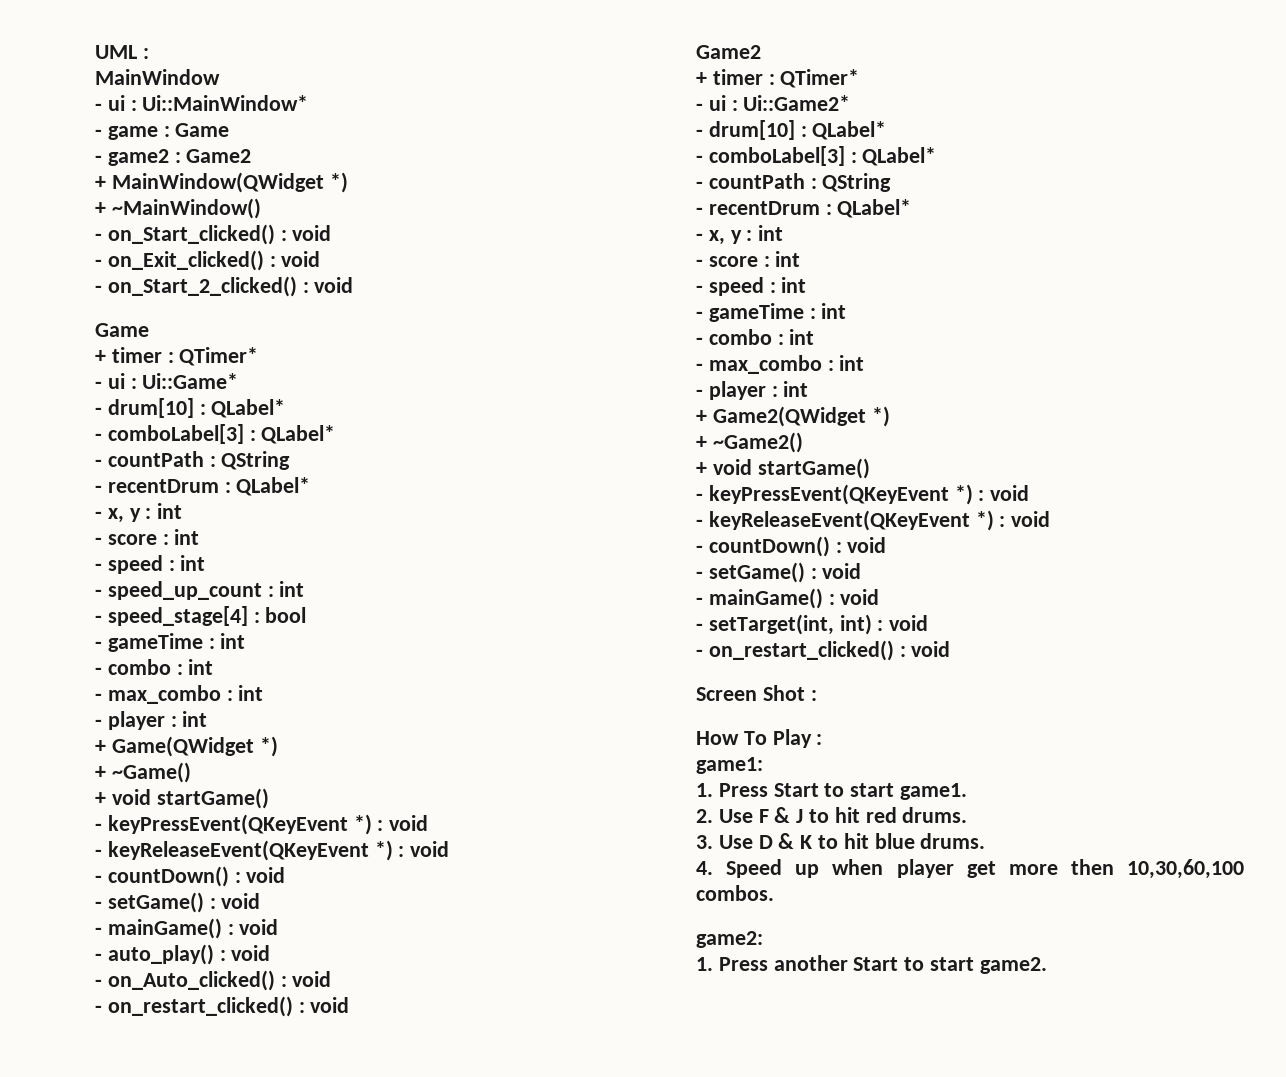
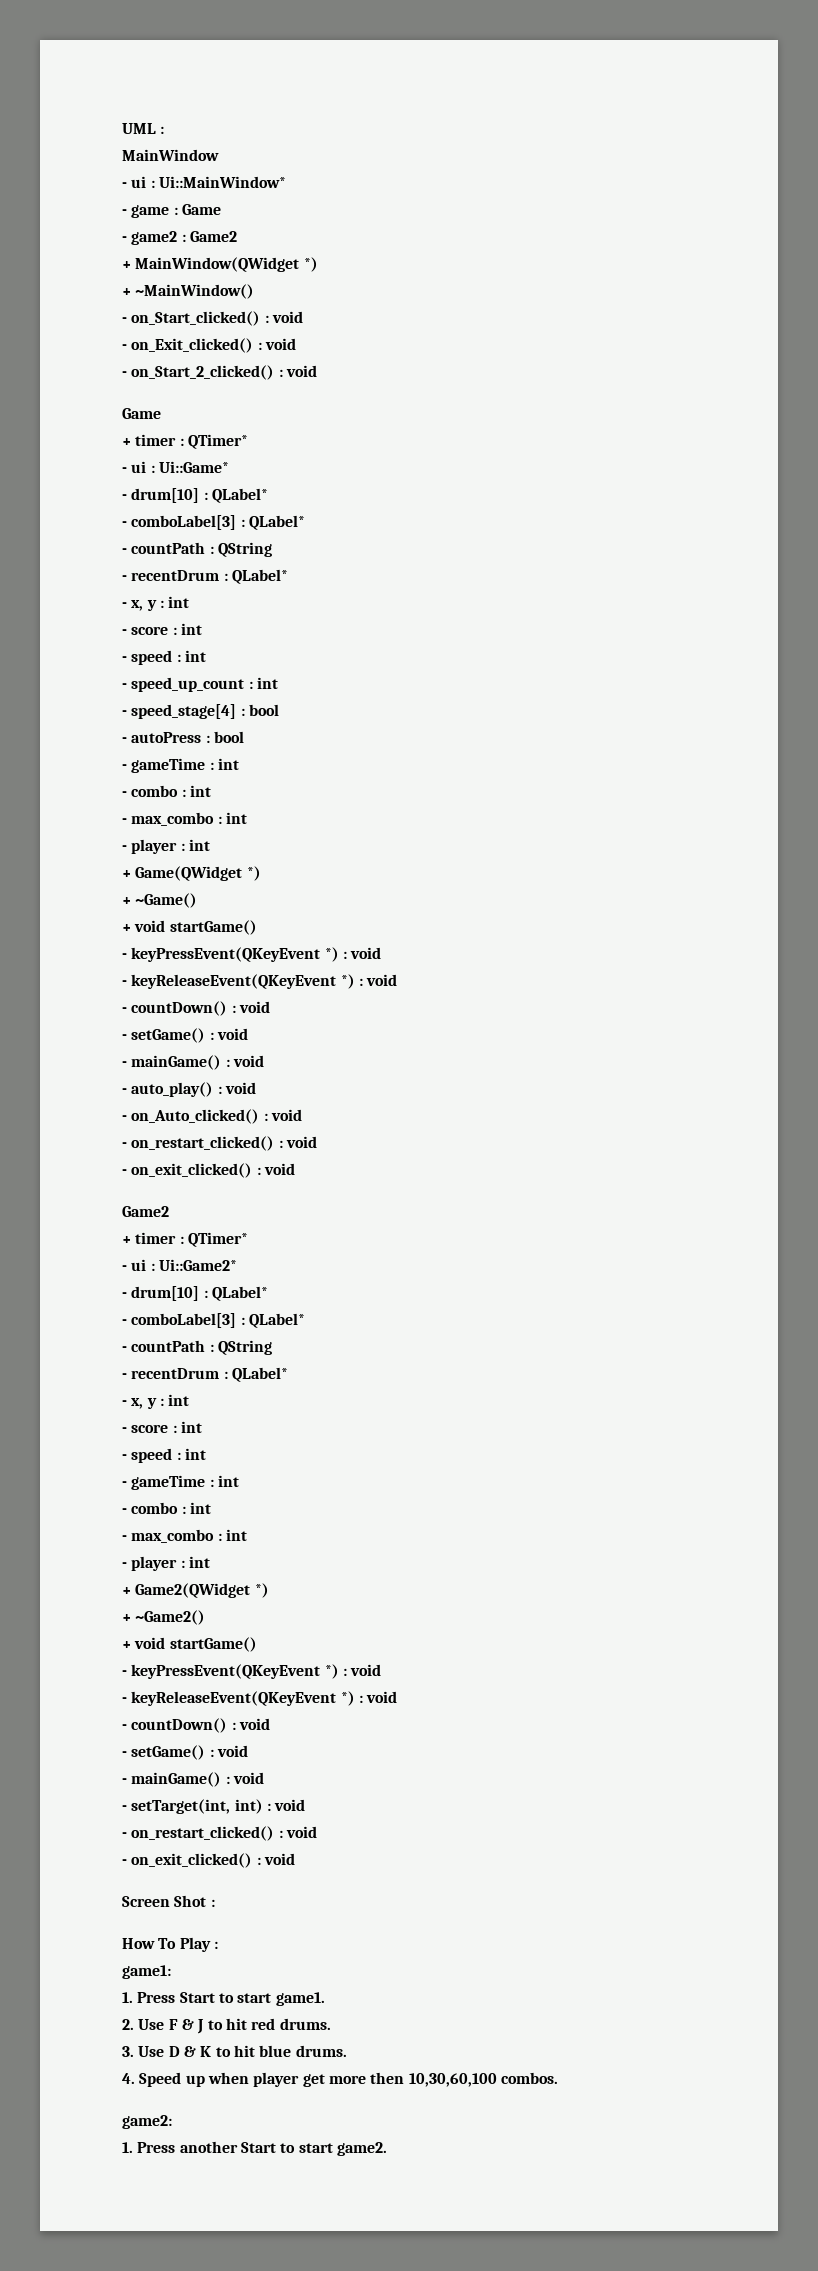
(307, 615) none -> [122,731,244,743] // - autoPress : bool
(350, 1005) none -> [122,1163,295,1178] // - on_exit_clicked() : void
(951, 649) none -> [122,1853,295,1868] // - on_exit_clicked() : void

